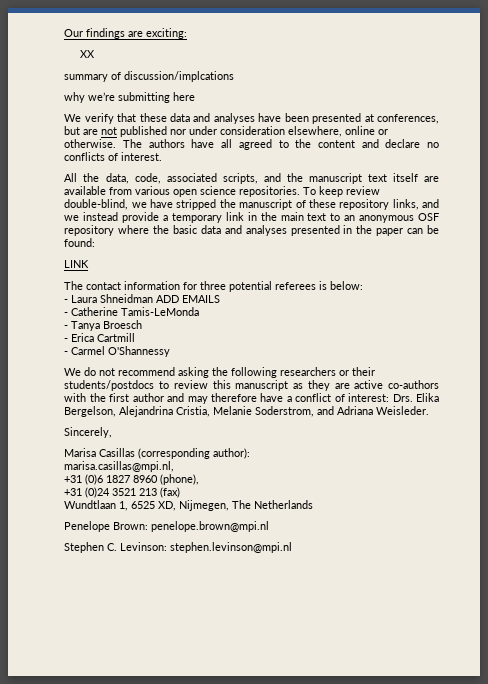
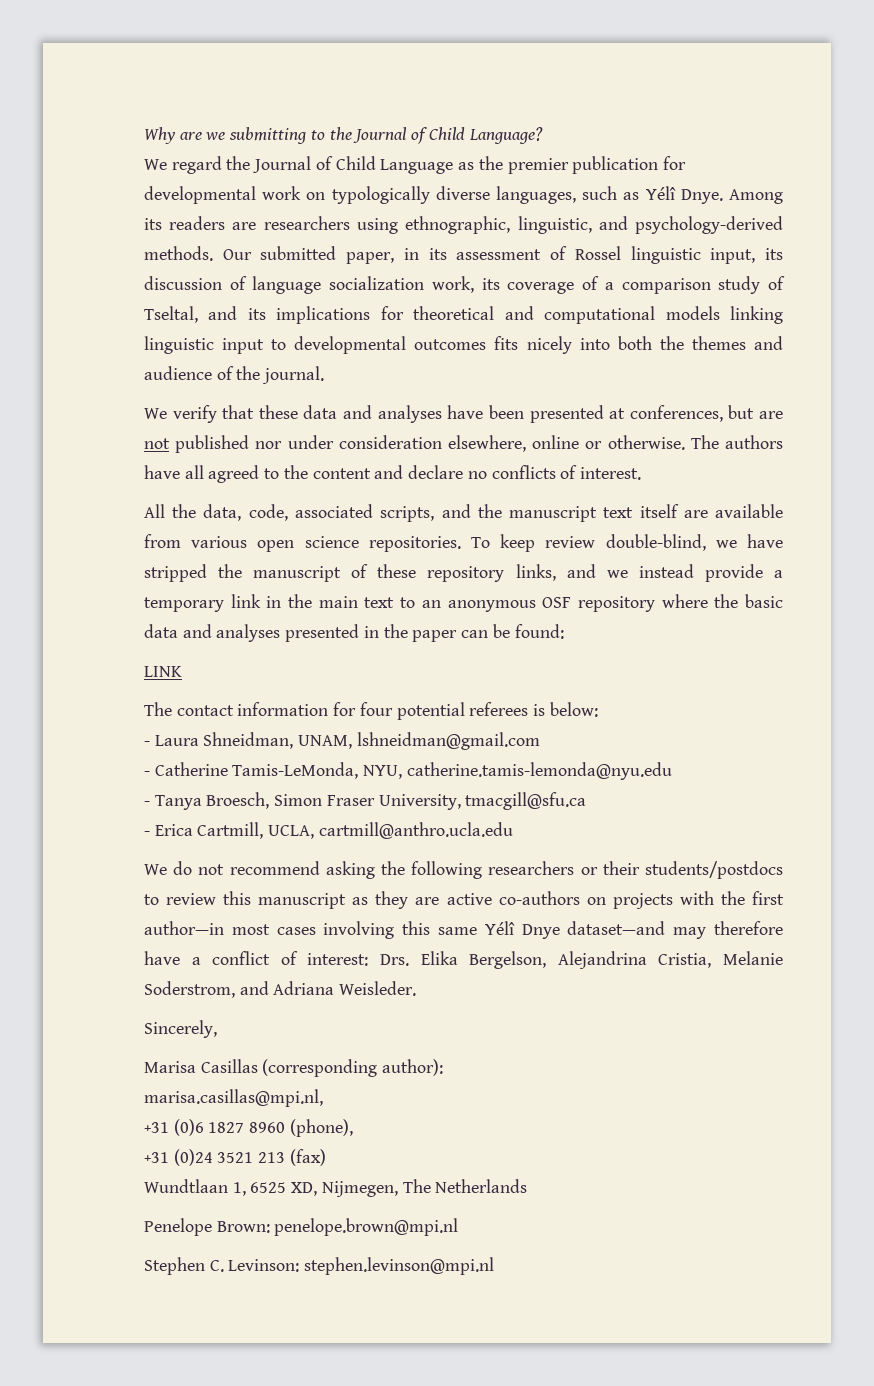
[64,28,188,39] [79,50,95,58] [64,71,235,82] [64,92,196,103] Our findings are exciting: // XX // summary of discussion/implcations // why we’re submitting here -> [143,127,543,144] [143,156,686,174] [143,186,784,204] [143,216,784,234] [143,246,783,264] [143,276,785,294] [143,306,783,324] [143,336,784,354] [143,366,325,384] Why are we submitting to the Journal of Child Language? // We regard the Journal of Child Language as the premier publication for developmental work on typologically diverse languages, such as Yélî Dnye. Among its readers are researchers using ethnographic, linguistic, and psychology-derived methods. Our submitted paper, in its assessment of Rossel linguistic input, its discussion of language socialization work, its coverage of a comparison study of Tseltal, and its implications for theoretical and computational models linking linguistic input to developmental outcomes fits nicely into both the themes and audience of the journal.
[200,281,227,290] three -> [359,702,393,716] four
[100,294,221,303] Shneidman ADD EMAILS -> [203,732,540,750] Shneidman, UNAM, lshneidman@gmail.com
[121,307,200,316] Tamis-LeMonda -> [232,762,672,780] Tamis-LeMonda, NYU, catherine.tamis-lemonda@nyu.edu
[103,320,143,329] [64,333,136,342] [64,346,171,357] Broesch // - Erica Cartmill // - Carmel O'Shannessy -> [206,792,587,810] [143,822,513,839] Broesch, Simon Fraser University, tmacgill@sfu.ca // - Erica Cartmill, UCLA, cartmill@anthro.ucla.edu
(439, 384) none -> [586,893,673,909] on projects
[132,393,185,402] author and -> [143,921,666,939] author—in most cases involving this same Yélî Dnye dataset—and

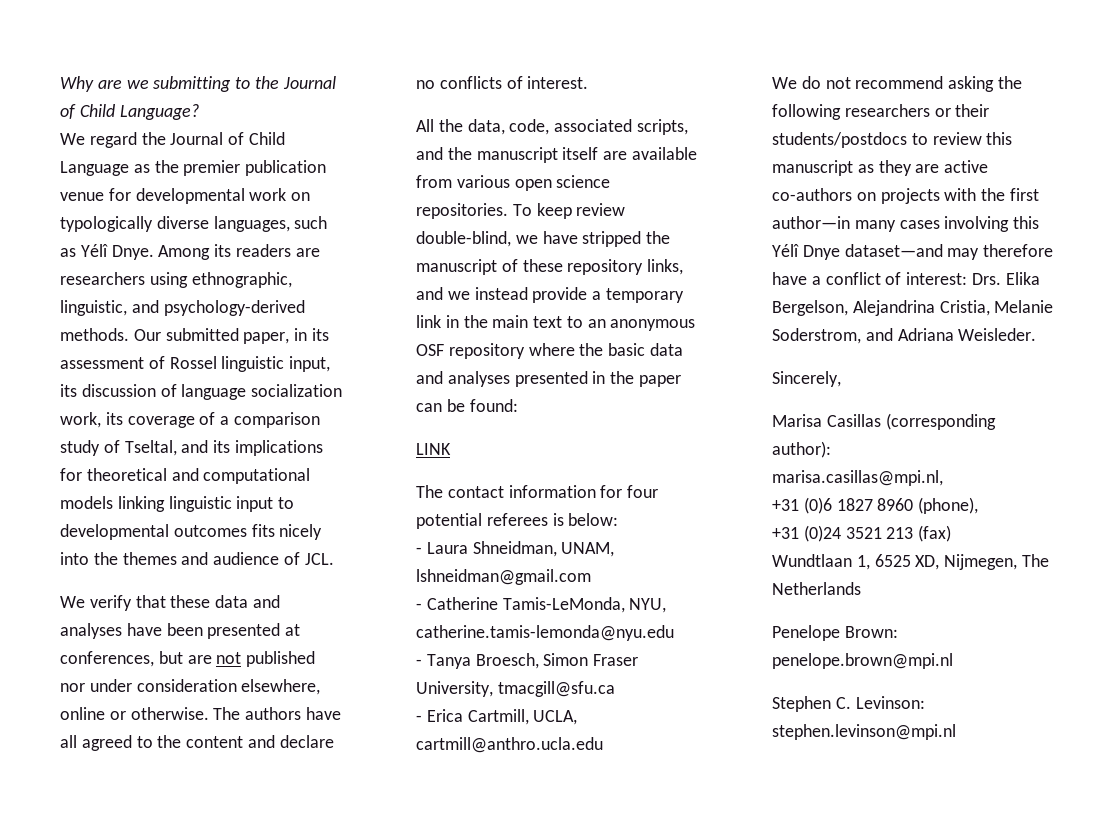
(659, 165) none -> [60,192,105,201] venue
[617,336,652,350] both -> (90, 558) none
[236,366,325,384] the journal. -> [304,553,334,565] JCL.
[603,507,634,518] text -> (558, 155) none
[231,924,270,935] most -> [855,220,897,232] many
[437,927,477,935] same -> (1040, 222) none

